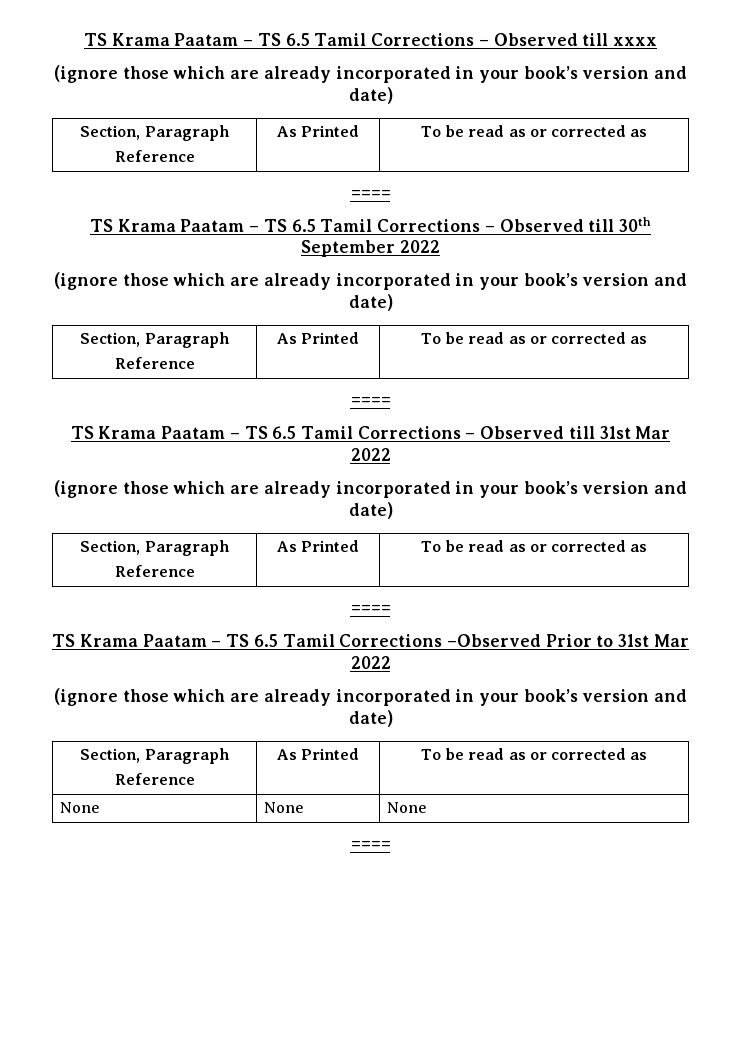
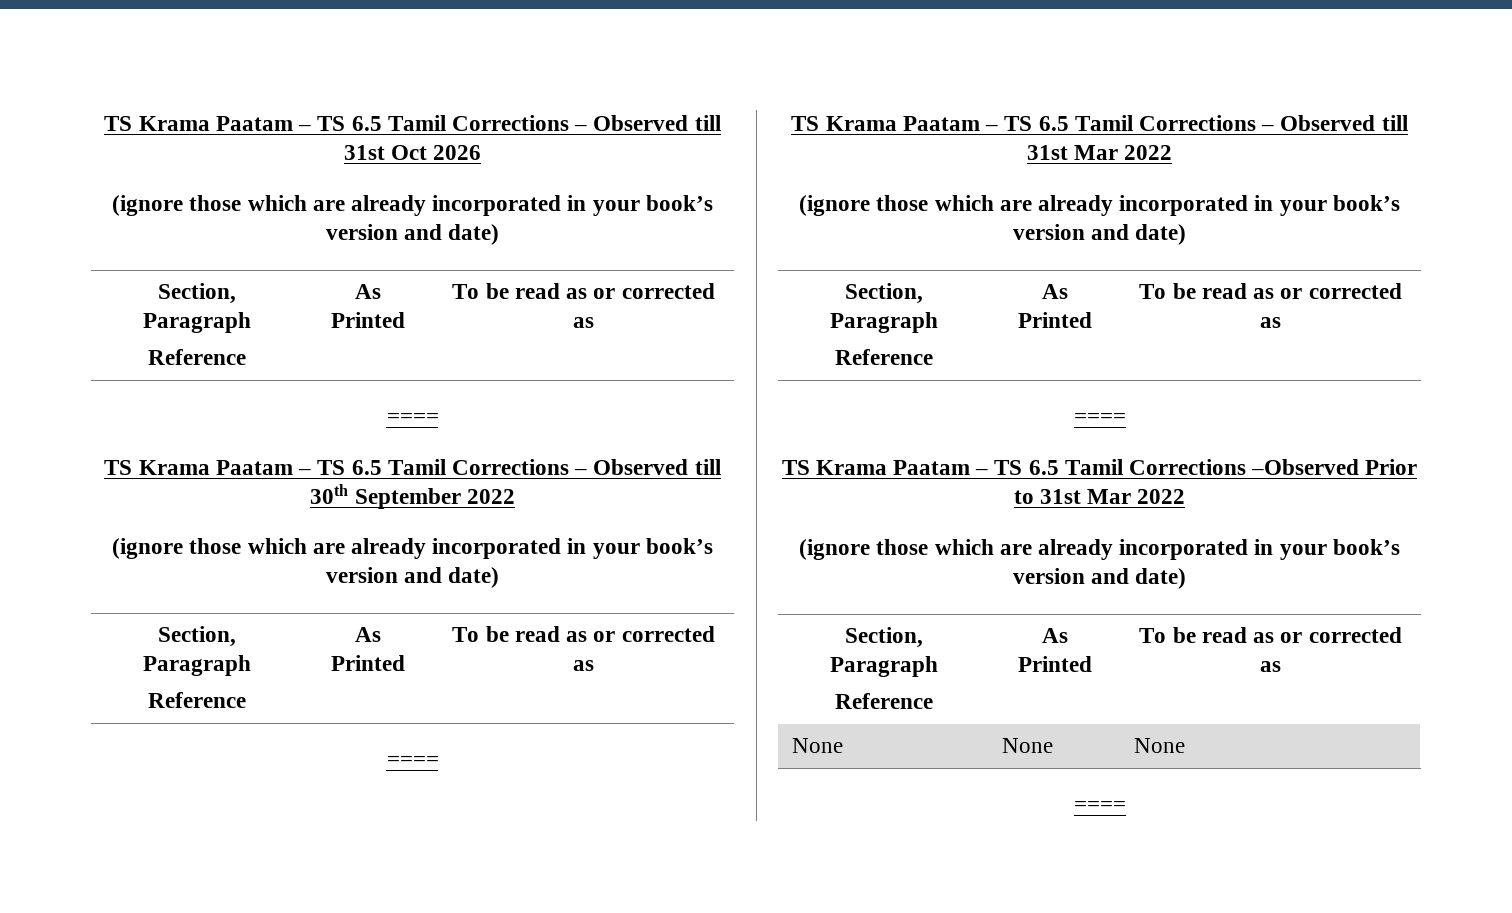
[612,37,657,46] xxxx -> [343,145,482,160] 31st Oct 2026

